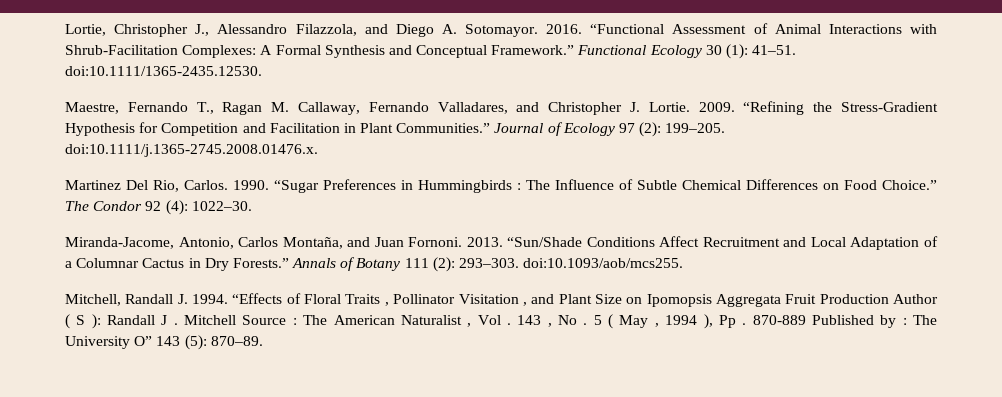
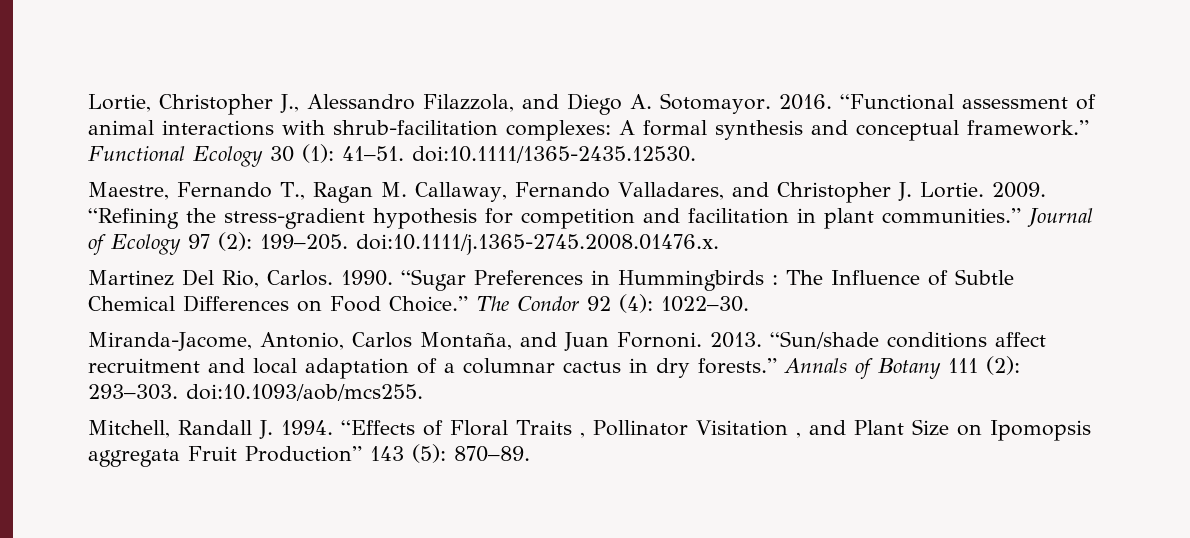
[672,23,937,34] [65,45,575,58] Assessment of Animal Interactions with Shrub-Facilitation Complexes: A Formal Synthesis and Conceptual Framework.” -> [961,94,1096,110] [88,120,1089,141] assessment of animal interactions with shrub-facilitation complexes: A formal synthesis and conceptual framework.”
[840,102,938,112] [65,122,491,136] Stress-Gradient Hypothesis for Competition and Facilitation in Plant Communities.” -> [224,208,1021,229] stress-gradient hypothesis for competition and facilitation in plant communities.”
[507,236,938,250] [65,258,289,271] “Sun/Shade Conditions Affect Recruitment and Local Adaptation of a Columnar Cactus in Dry Forests.” -> [770,331,1046,349] [88,358,777,379] “Sun/shade conditions affect recruitment and local adaptation of a columnar cactus in dry forests.”
[715,294,939,307] [65,314,938,329] [65,336,153,349] Aggregata Fruit Production Author ( S ): Randall J . Mitchell Source : The American Naturalist , Vol . 143 , No . 5 ( May , 1994 ), Pp . 870-889 Published by : The University O” -> [88,446,362,467] aggregata Fruit Production”

